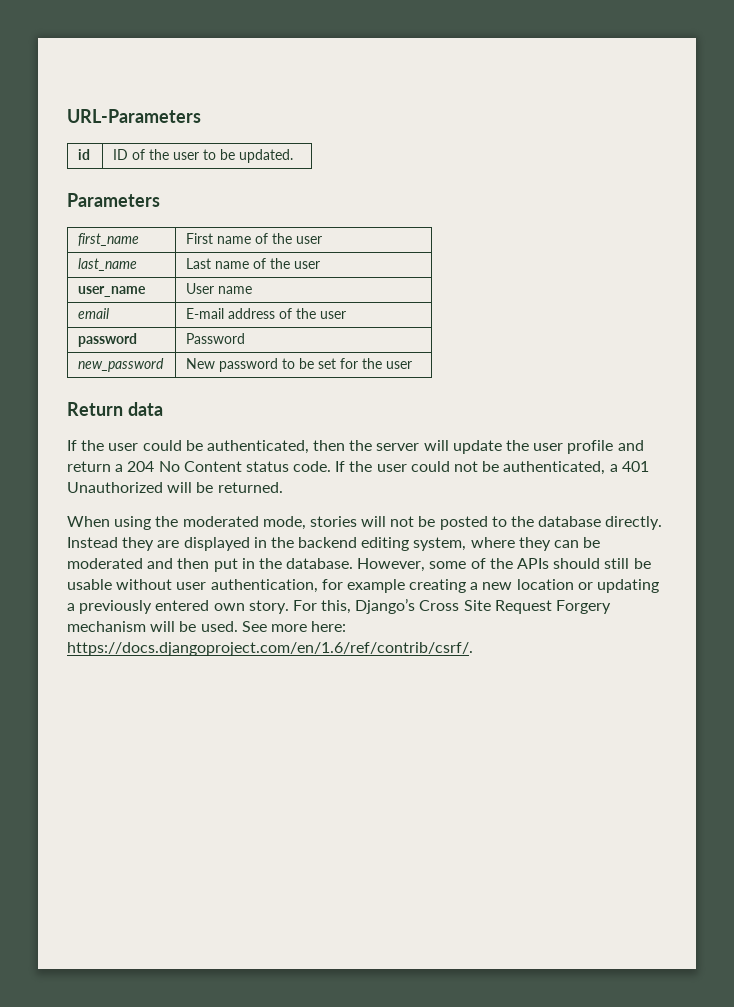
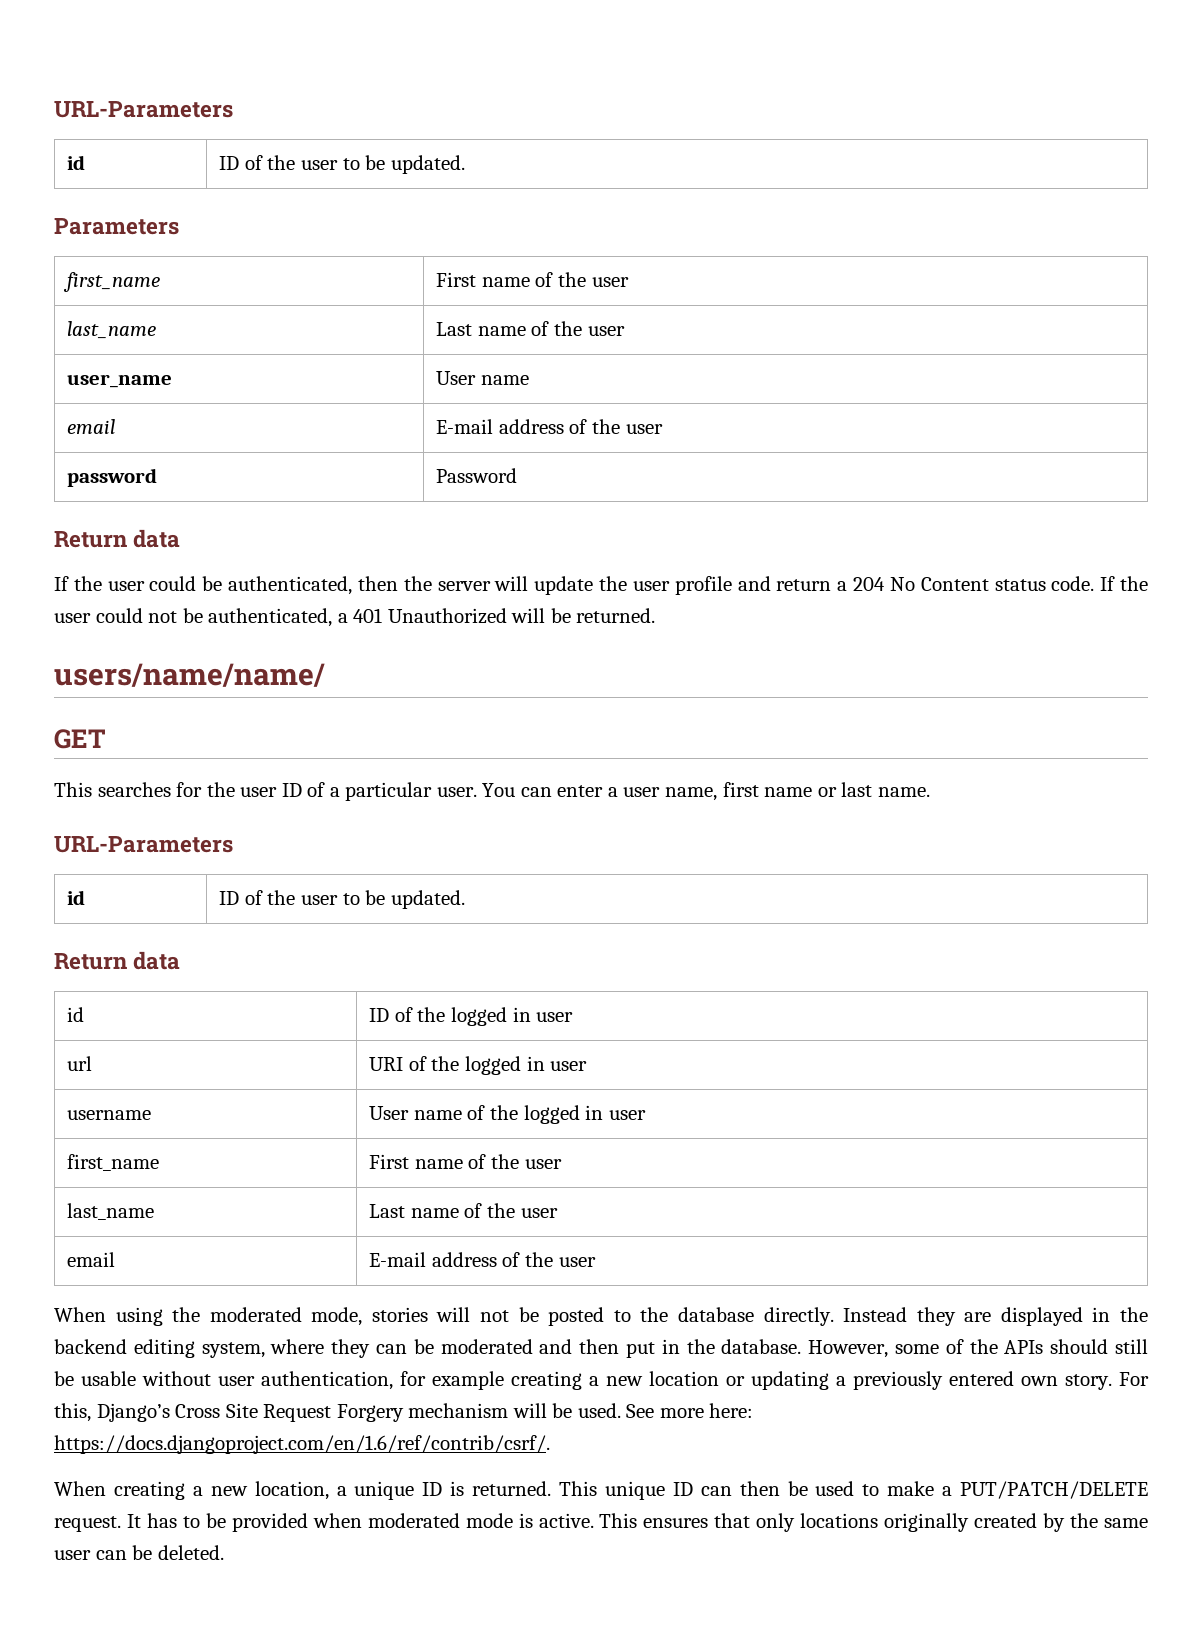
[78,358,165,372] [186,358,413,372] // new_password | New password to be set for the user -> (518, 475) none
(283, 487) none -> [54,663,325,687] [54,729,105,749] [54,782,930,801] [54,836,233,853] [67,890,86,905] [219,890,465,909] [54,951,181,970] [67,1007,85,1022] [369,1007,574,1026] [67,1056,93,1071] [369,1056,588,1075] [67,1110,152,1120] [369,1105,646,1124] [67,1154,160,1171] [369,1154,562,1169] [67,1203,155,1220] [369,1203,558,1218] [67,1252,116,1267] [369,1252,596,1267] // users/name/name/ // GET // This searches for the user ID of a particular user. You can enter a user name, first name or last name. // URL-Parameters // id | ID of the user to be updated. // Return data // id | ID of the logged in user // url | URI of the logged in user // username | User name of the logged in user // first_name | First name of the user // last_name | Last name of the user // email | E-mail address of the user
(473, 649) none -> [54,1481,1148,1500] [54,1513,1149,1532] [54,1545,224,1560] // When creating a new location, a unique ID is returned. This unique ID can then be used to make a PUT/PATCH/DELETE request. It has to be provided when moderated mode is active. This ensures that only locations originally created by the same user can be deleted.

